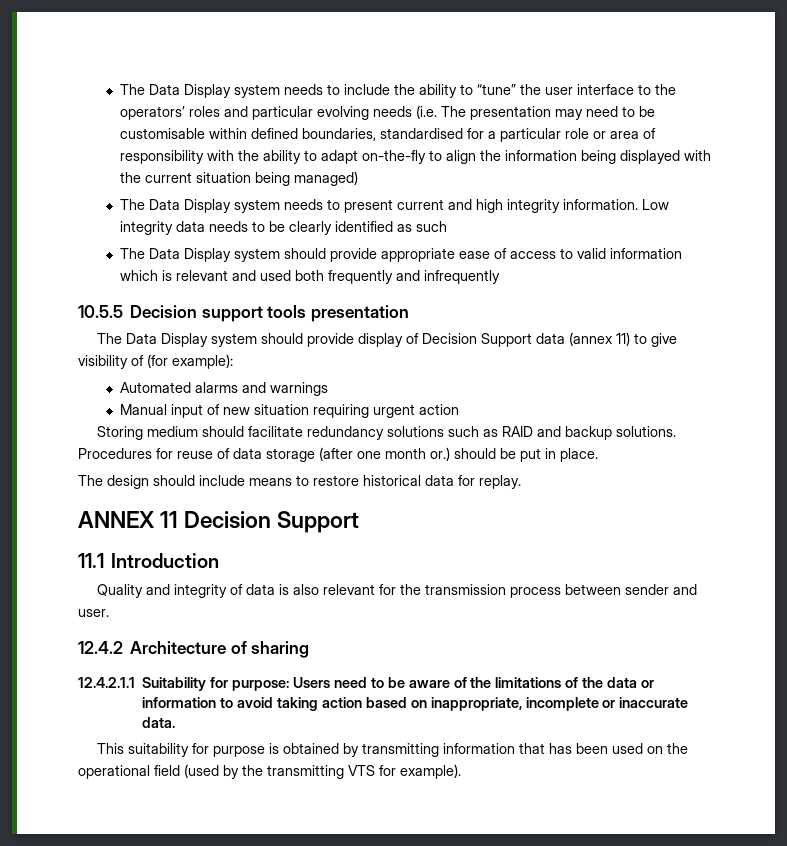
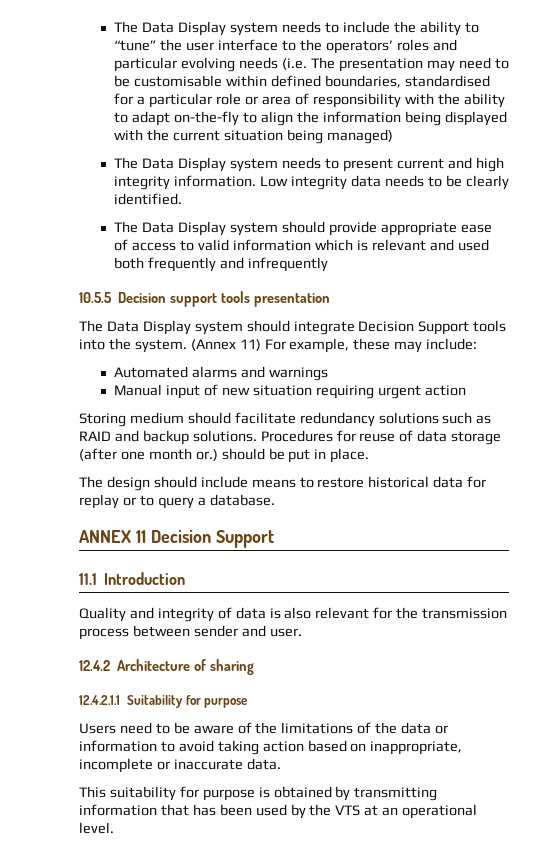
[334,221,447,232] identified as such -> [114,193,183,205] identified.
[307,332,678,347] [78,354,233,369] provide display of Decision Support data (annex 11) to give visibility of (for example): -> [293,320,507,335] [79,338,478,353] integrate Decision Support tools into the system. (Annex 11) For example, these may include:
[479,475,521,489] replay. -> [79,494,275,509] replay or to query a database.
[232,680,290,691] purpose: -> [204,698,248,708] purpose //
[647,743,689,754] [78,764,461,779] on the operational field (used by the transmitting VTS for example). -> [290,804,478,819] [79,822,114,834] by the VTS at an operational level.

